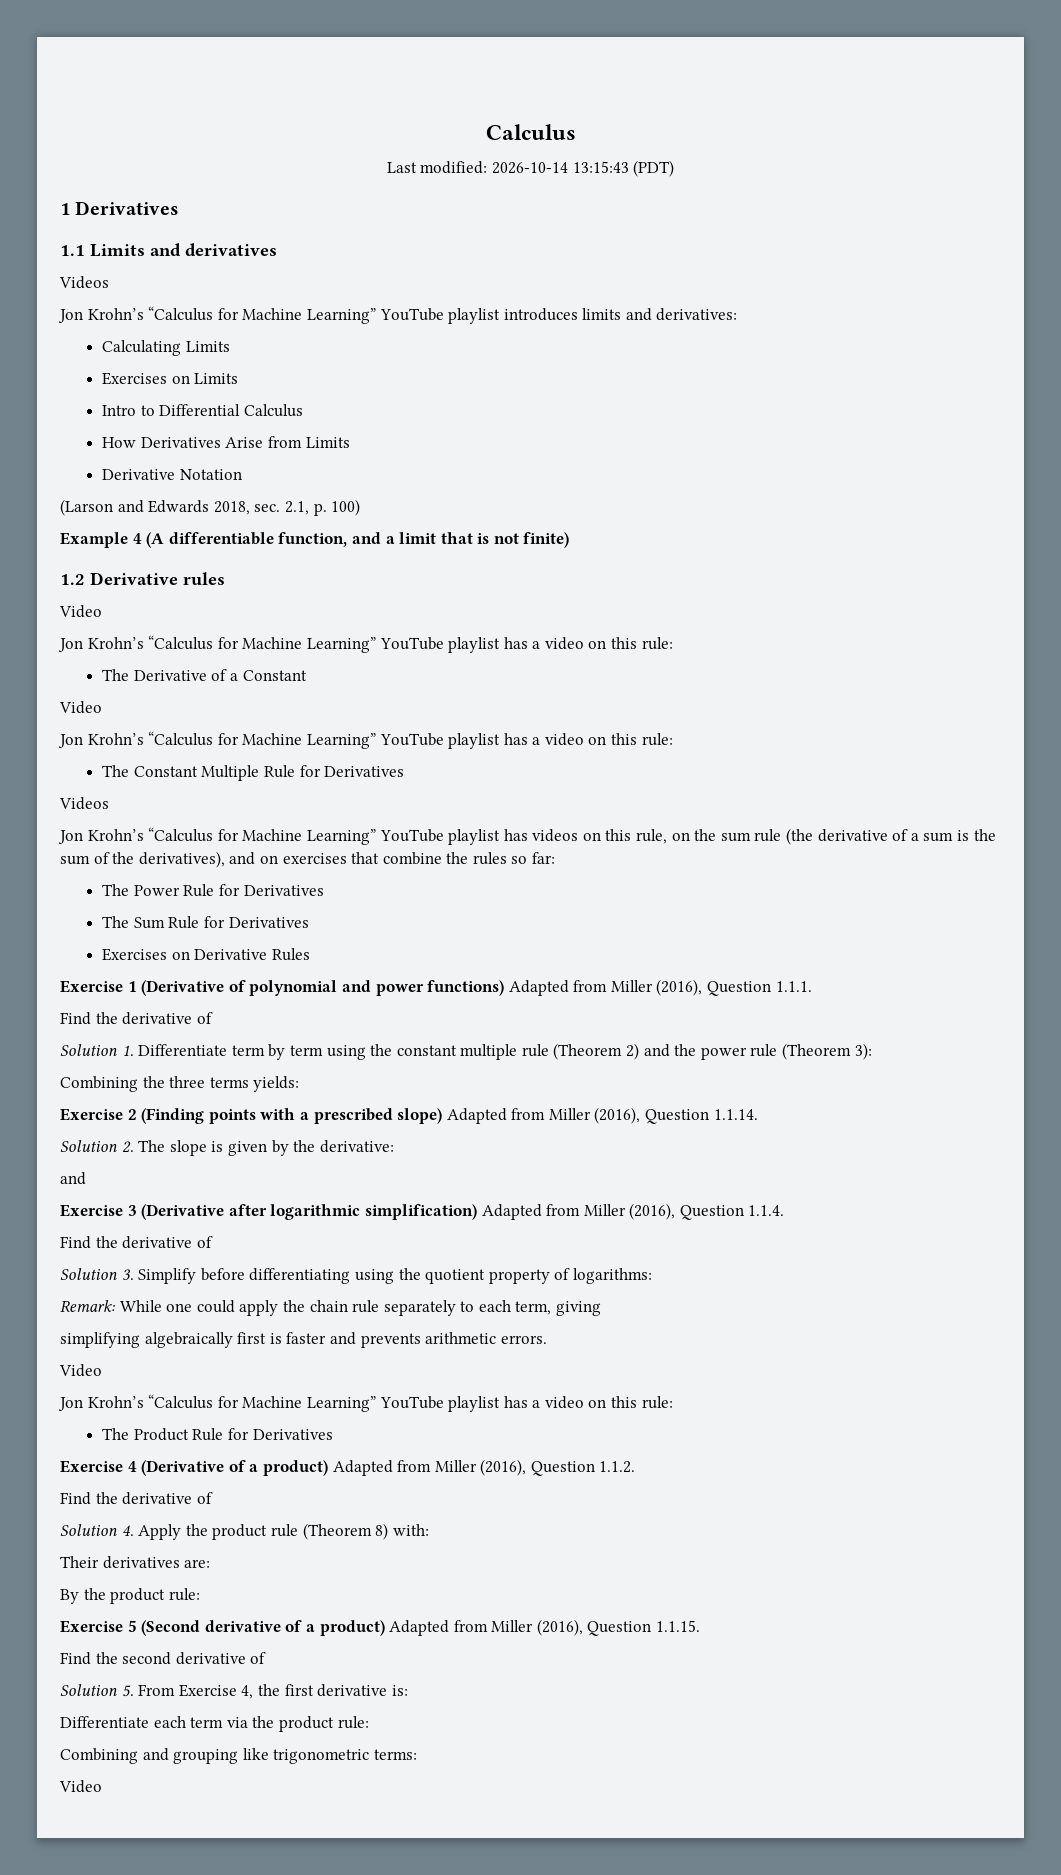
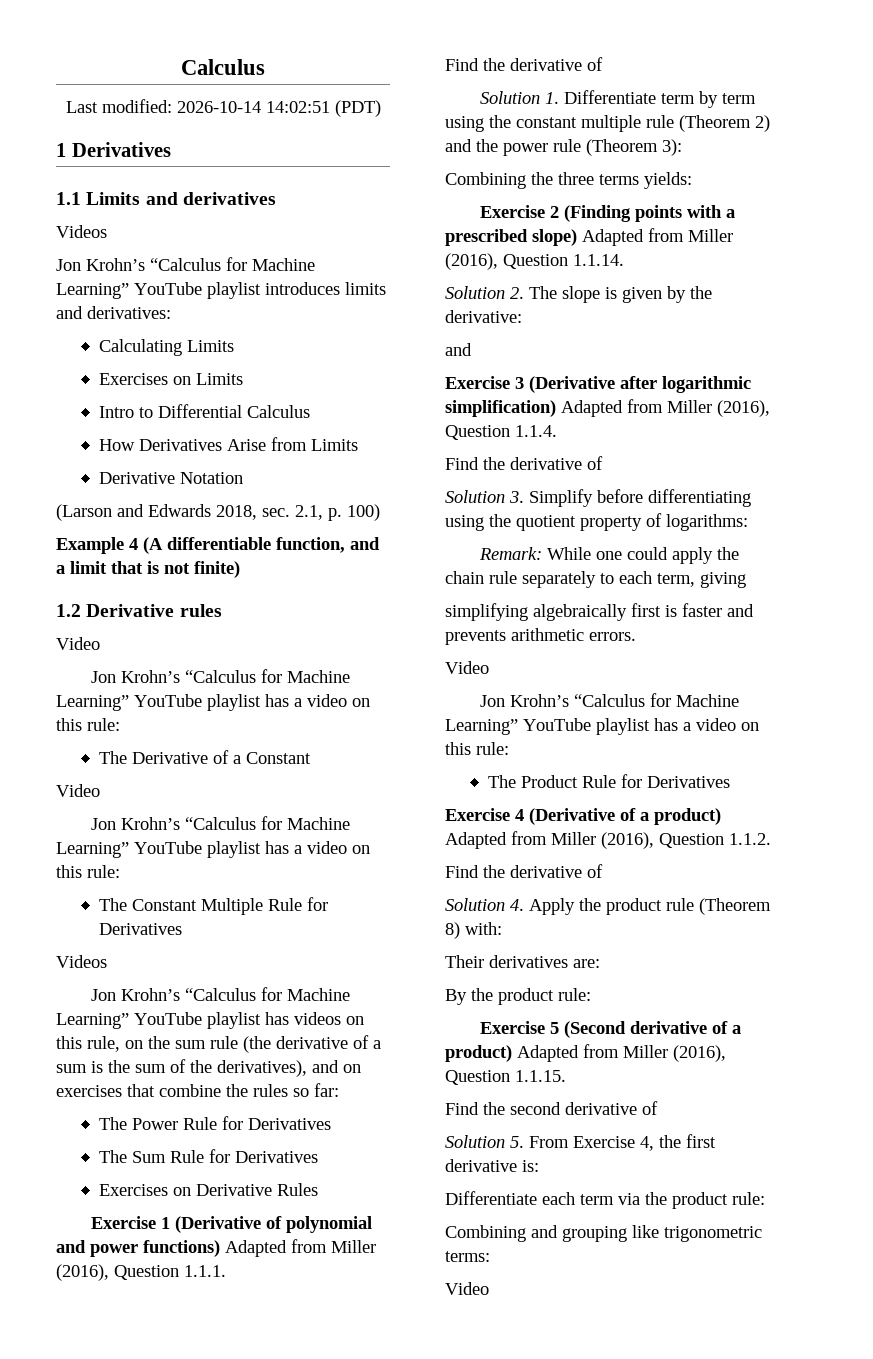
[572,161,629,173] 13:15:43 -> [265,101,330,113] 14:02:51

